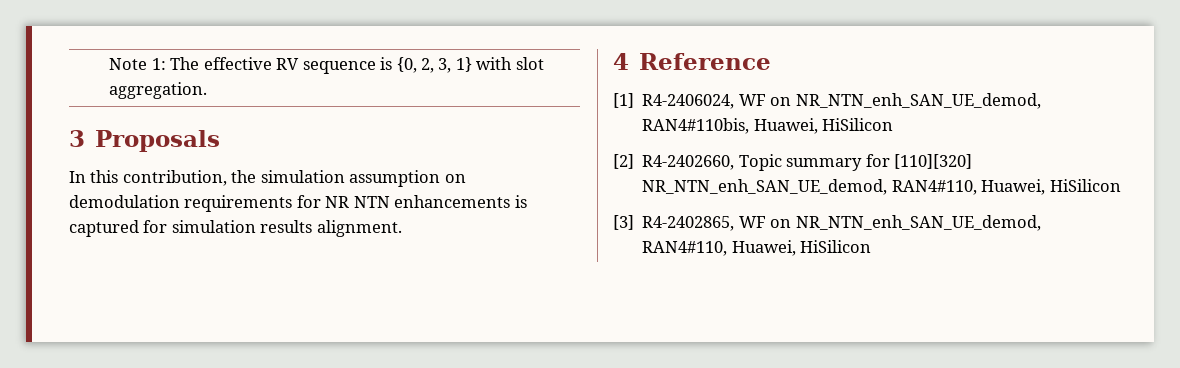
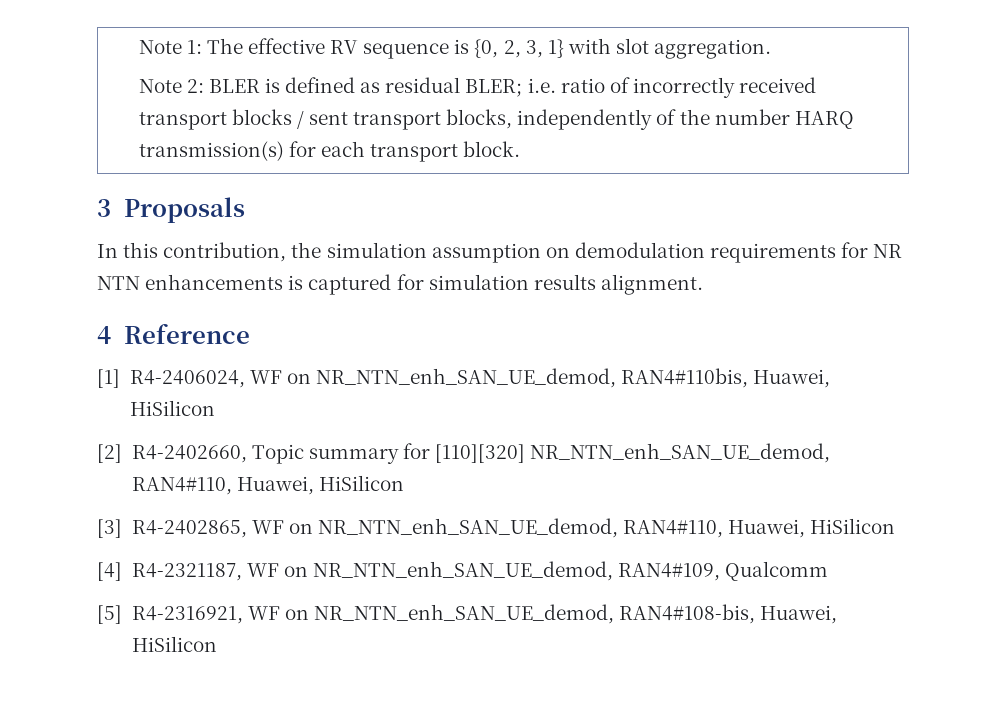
(208, 90) none -> [138,77,817,98] [138,109,854,130] [138,141,521,162] // Note 2: BLER is defined as residual BLER; i.e. ratio of incorrectly received transport blocks / sent transport blocks, independently of the number HARQ transmission(s) for each transport block.
(872, 246) none -> [97,561,829,581] [97,604,838,624] [131,636,217,652] // [4] R4-2321187, WF on NR_NTN_enh_SAN_UE_demod, RAN4#109, Qualcomm // [5] R4-2316921, WF on NR_NTN_enh_SAN_UE_demod, RAN4#108-bis, Huawei, HiSilicon

